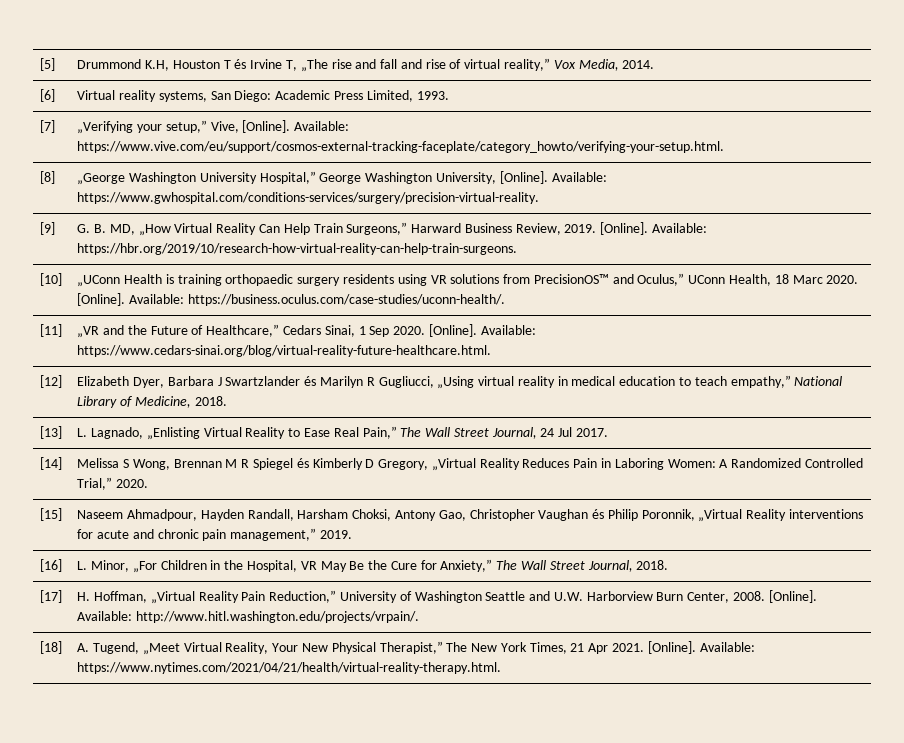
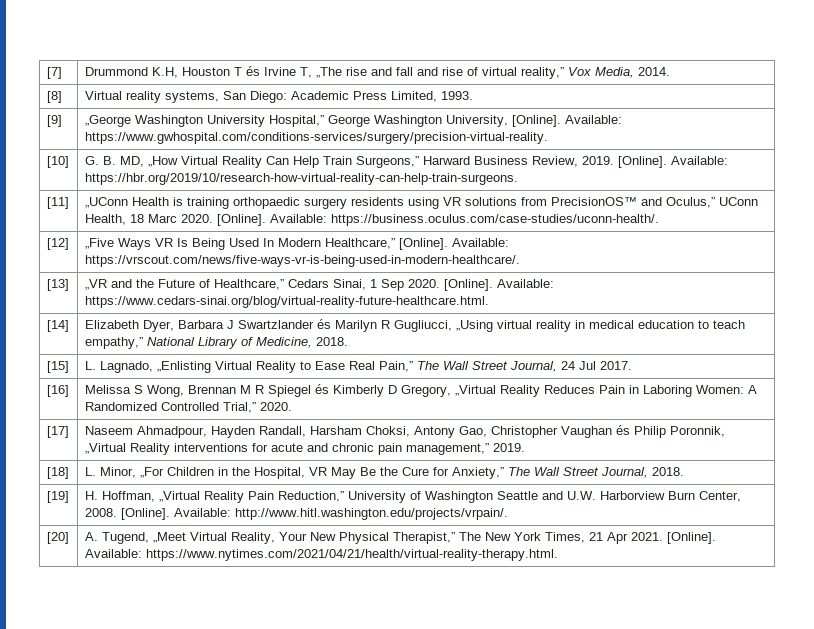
[40,58,56,71] [5] -> [46,67,62,79] [7]
[40,89,56,102] [6] -> [46,91,62,103] [8]
[40,120,56,133] [77,120,350,134] [77,141,725,153] [40,171,56,184] [7] | „Verifying your setup,” Vive, [Online]. Available: https://www.vive.com/eu/support/cosmos-external-tracking-faceplate/category_howto/verifying-your-setup.html. // [8] -> [46,115,62,127] [9]
[40,222,56,235] [9] -> [46,156,69,168] [10]
[40,273,63,286] [10] -> [46,197,69,209] [11]
[40,324,63,337] [11] -> [46,238,69,250] [84,238,509,250] [84,255,520,267] [46,279,69,291] [12] | „Five Ways VR Is Being Used In Modern Healthcare,” [Online]. Available: https://vrscout.com/news/five-ways-vr-is-being-used-in-modern-healthcare/. // [13]
[40,375,63,388] [12] -> [46,320,69,332] [14]
[40,426,63,439] [13] -> [46,361,69,373] [15]
[40,457,63,470] [14] -> [46,385,69,397] [16]
[40,508,63,521] [15] -> [46,426,69,438] [17]
[40,559,63,572] [16] -> [46,467,69,479] [18]
[40,590,63,603] [17] -> [46,491,69,503] [19]
[40,641,63,654] [18] -> [46,532,69,544] [20]

